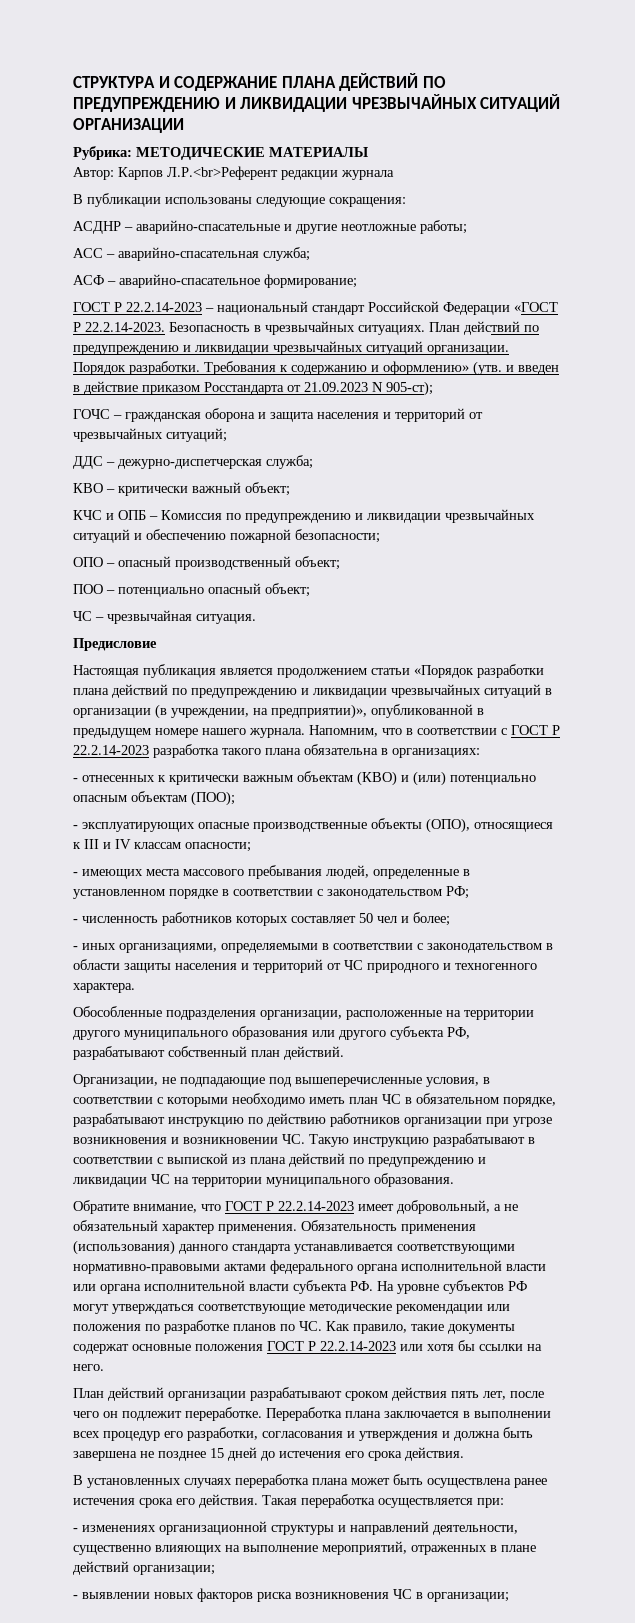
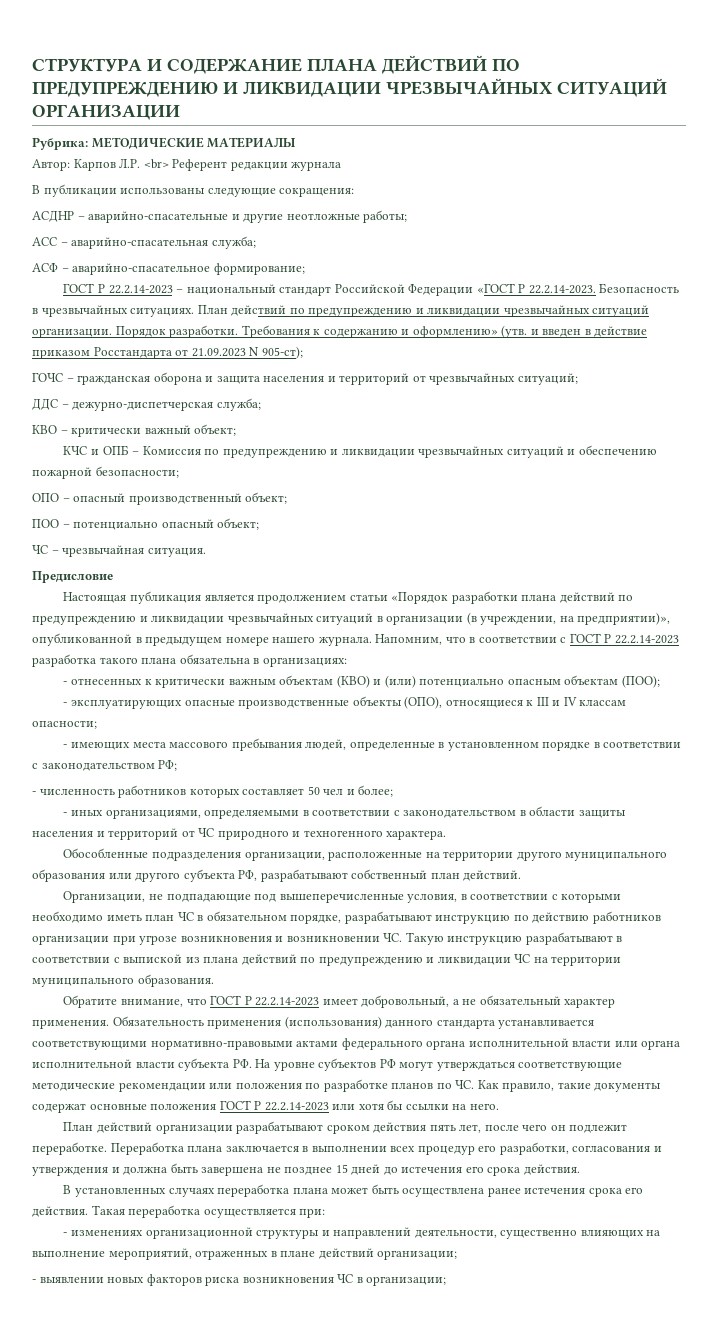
[167,166,278,180] Л.Р.<br>Референт -> [119,158,228,171] Л.Р. <br> Референт

